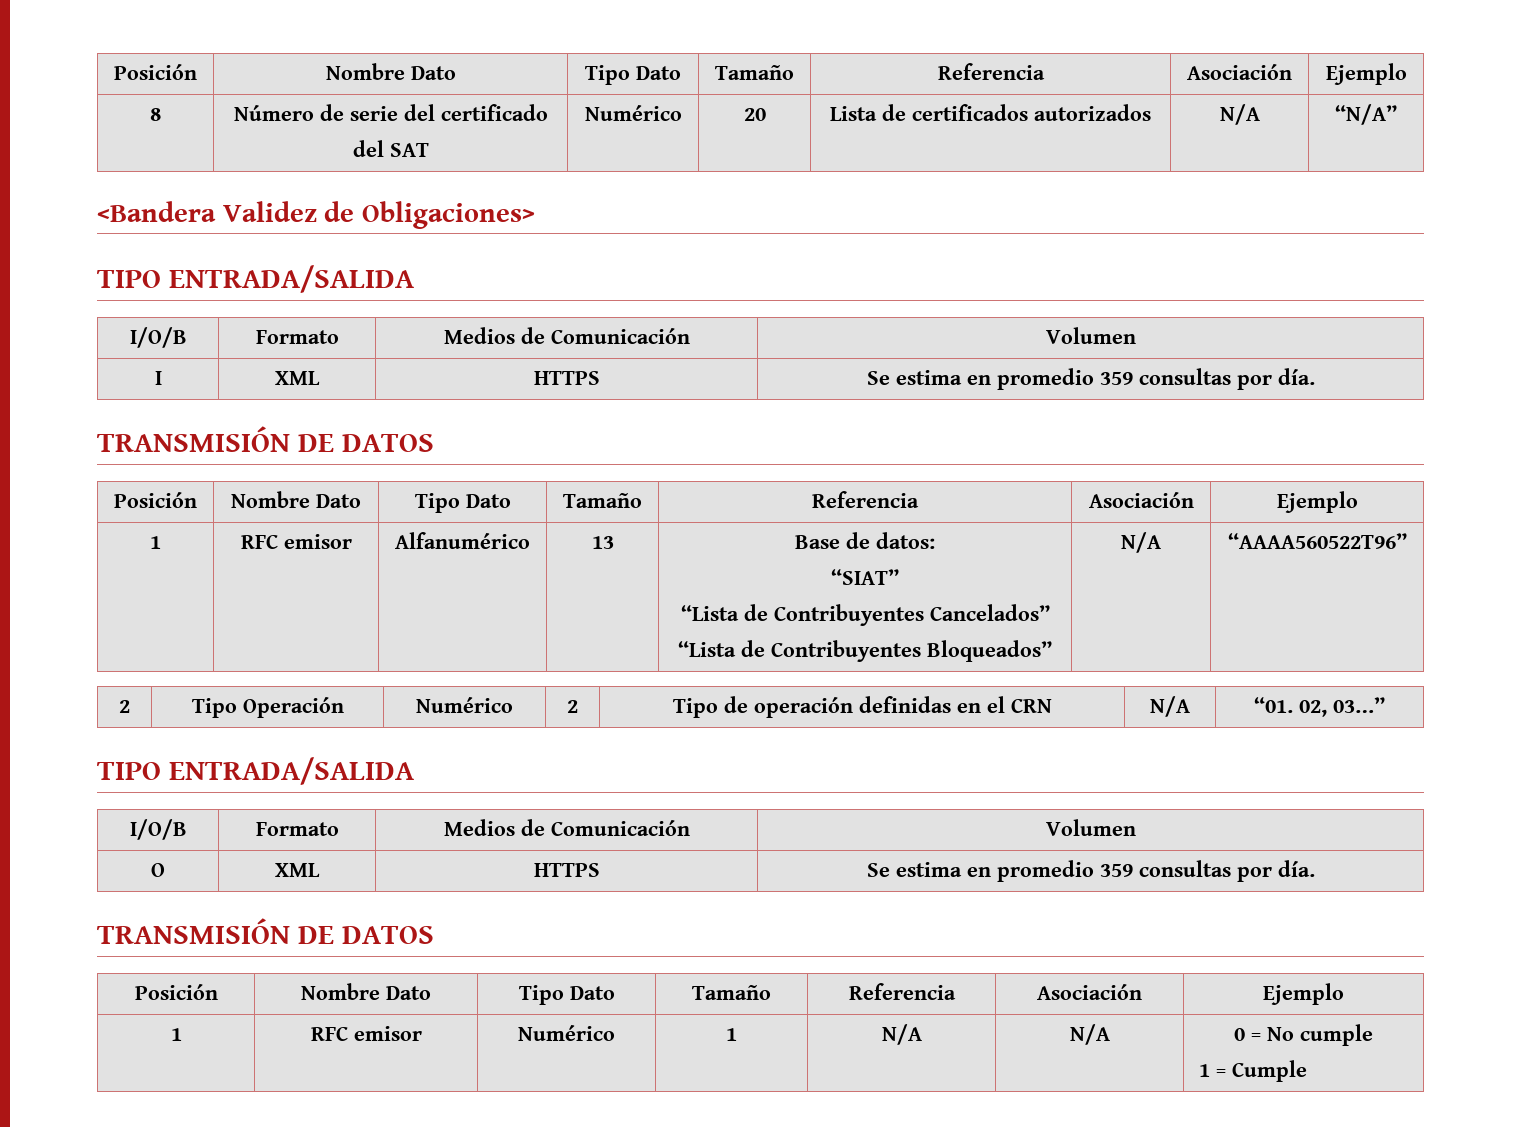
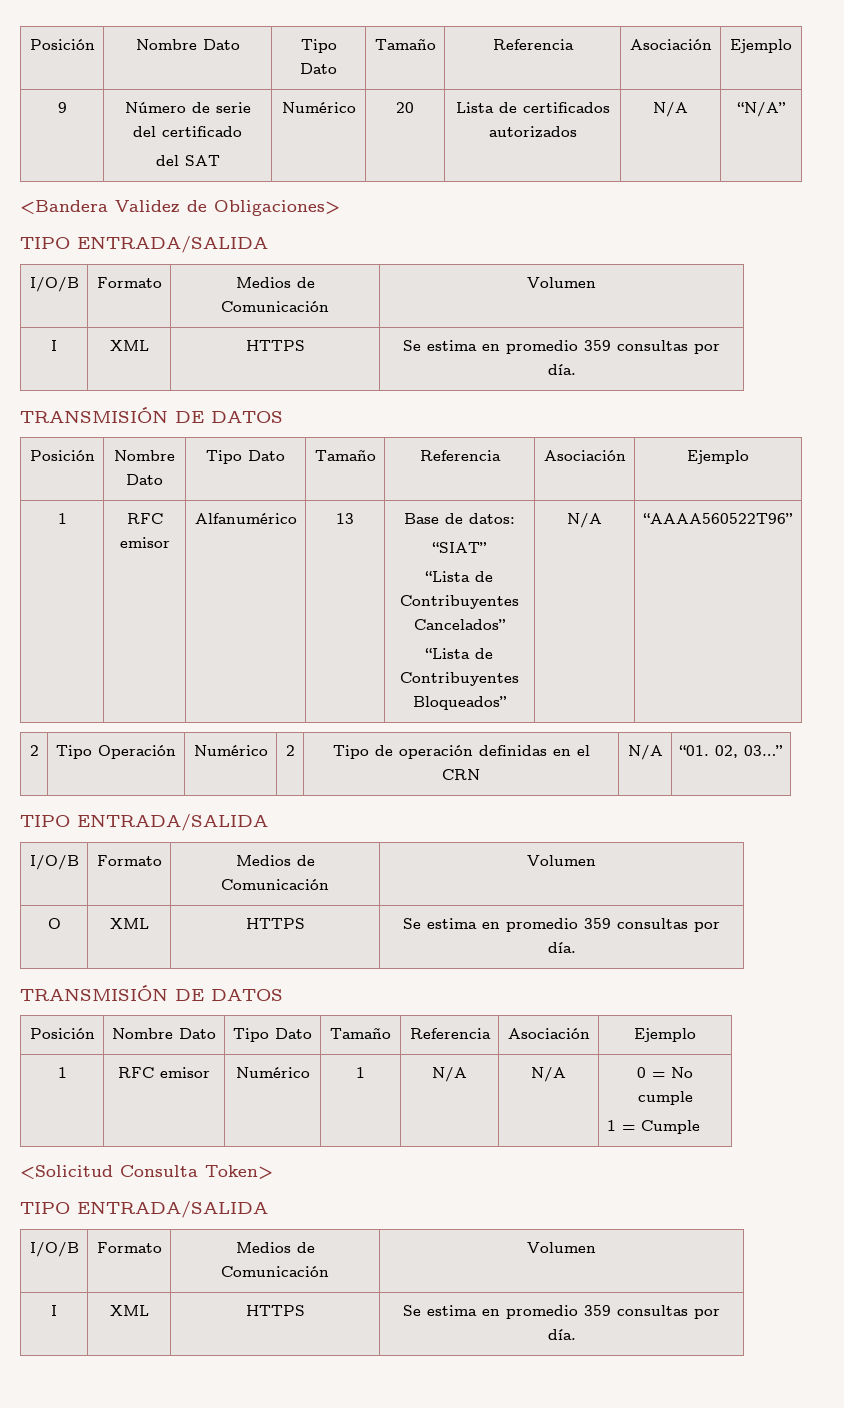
[114,64,197,80] [325,63,456,80] [585,65,681,85] [715,65,794,80] [937,63,1045,80] [1187,64,1292,80] [1325,63,1407,85] [150,108,161,121] Posición | Nombre Dato | Tipo Dato | Tamaño | Referencia | Asociación | Ejemplo // 8 -> [29,39,95,50] [135,39,240,50] [300,39,337,53] [300,63,337,74] [374,38,436,50] [492,39,574,50] [629,39,712,50] [730,39,792,53] [57,102,67,113] Posición | Nombre Dato | Tipo Dato | Tamaño | Referencia | Asociación | Ejemplo // 9
(1307, 1071) none -> [20,1165,273,1179] [20,1200,268,1218] [29,1242,79,1257] [96,1242,162,1253] [235,1242,315,1253] [221,1266,329,1277] [527,1242,596,1253] [51,1305,57,1316] [109,1305,149,1316] [245,1305,305,1316] [403,1305,720,1319] [547,1329,576,1340] // <Solicitud Consulta Token> // TIPO ENTRADA/SALIDA // I/O/B | Formato | Medios de Comunicación | Volumen // I | XML | HTTPS | Se estima en promedio 359 consultas por día.

